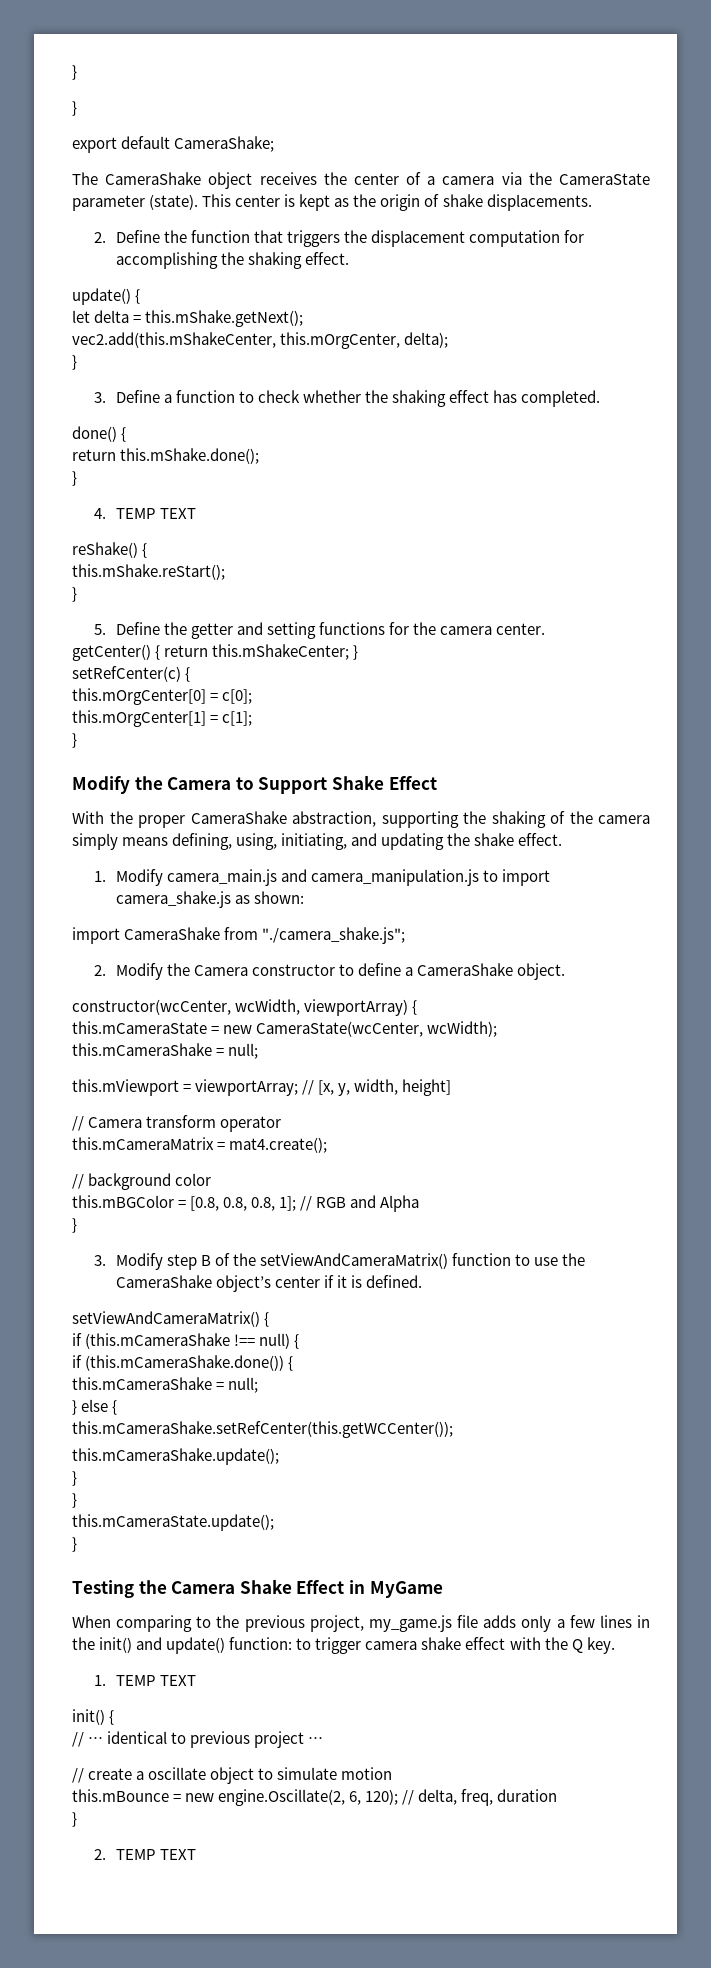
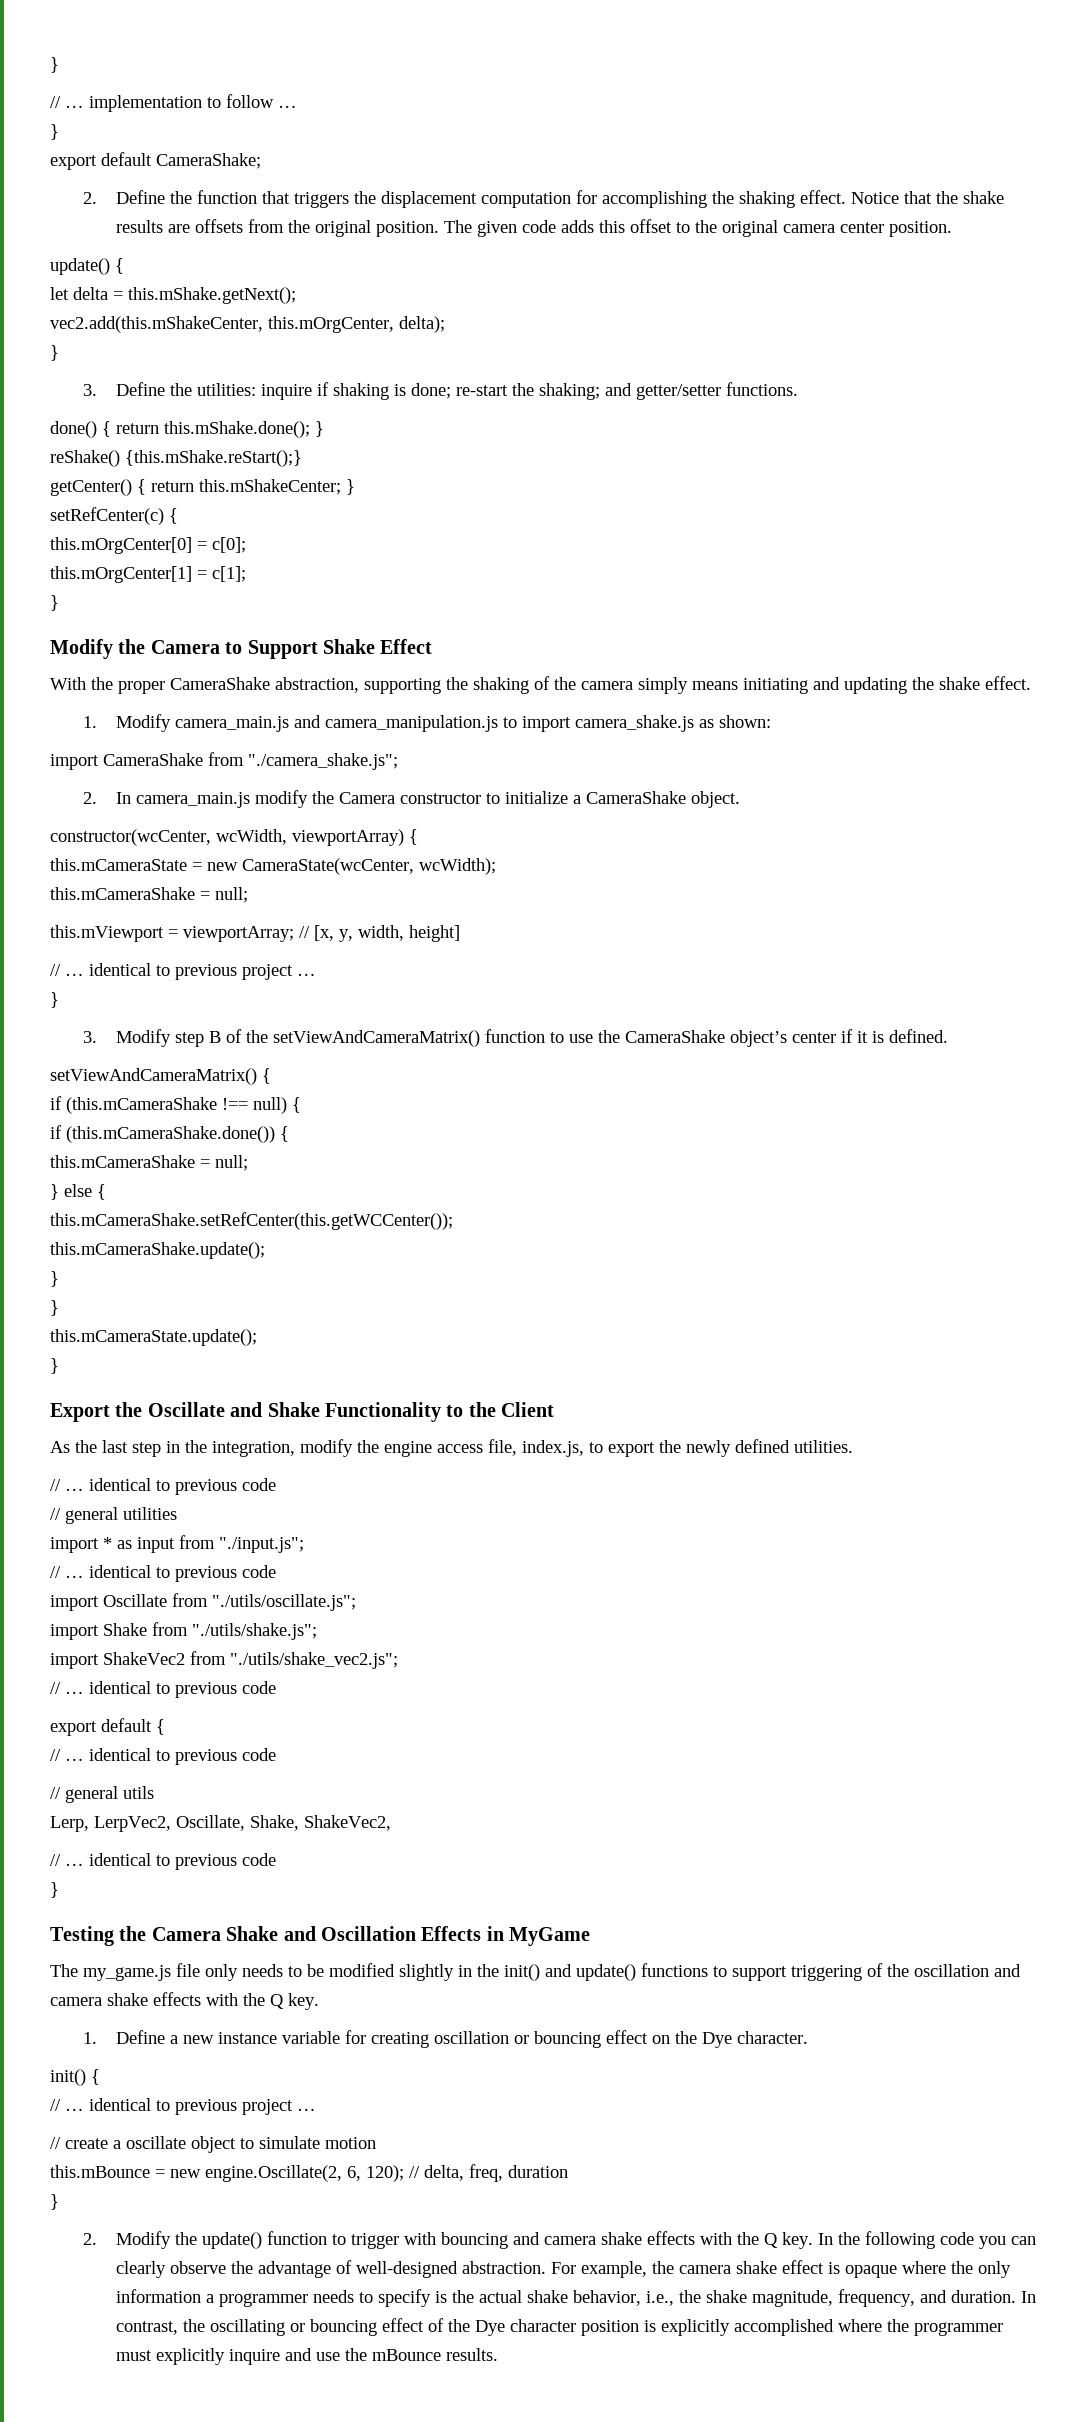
[72,65,77,80] [72,101,77,116] [72,136,275,153] [72,172,650,189] [72,194,592,211] } // } // export default CameraShake; // The CameraShake object receives the center of a camera via the CameraState parameter (state). This center is kept as the origin of shake displacements. -> [50,57,59,73] [50,94,297,112] [50,124,59,140] [50,152,261,170] } // // … implementation to follow … // } // export default CameraShake;
(350, 258) none -> [850,191,1004,204] [115,219,952,237] Notice that the shake results are offsets from the original position. The given code adds this offset to the original camera center position.
[163,390,601,407] a function to check whether the shaking effect has completed. -> [169,382,798,400] the utilities: inquire if shaking is done; re-start the shaking; and getter/setter functions.
(127, 434) // -> (111, 429) none
[72,471,77,486] [93,508,196,519] [72,542,148,558] [72,564,225,580] [72,587,77,602] [93,622,546,639] // } // 4. TEMP TEXT // reShake() { // this.mShake.reStart(); // } // 5. Define the getter and setting functions for the camera center. -> [315,421,324,437] [50,450,302,467] } // reShake() {this.mShake.reStart();}
[172,833,348,850] defining, using, initiating, -> [743,678,808,694] initiating
[115,963,163,980] Modify -> [115,790,308,808] In camera_main.js modify
[358,963,402,976] define -> [504,791,568,804] initialize
[88,1115,282,1132] [72,1137,328,1153] [72,1173,212,1190] [72,1195,420,1212] Camera transform operator // this.mCameraMatrix = mat4.create(); // // background color // this.mBGColor = [0.8, 0.8, 0.8, 1]; // RGB and Alpha -> [65,963,316,980] … identical to previous project …
(77, 1544) none -> [50,1402,555,1422] [50,1439,853,1457] [50,1478,276,1495] [50,1507,177,1524] [50,1535,304,1553] [50,1565,276,1582] [50,1593,356,1611] [50,1622,317,1640] [50,1651,398,1669] [50,1681,276,1698] [50,1718,165,1736] [50,1748,276,1765] [50,1786,154,1803] [50,1815,391,1832] [50,1853,276,1870] [50,1882,59,1898] // Export the Oscillate and Shake Functionality to the Client // As the last step in the integration, modify the engine access file, index.js, to export the newly defined utilities. // // … identical to previous code // // general utilities // import * as input from "./input.js"; // // … identical to previous code // import Oscillate from "./utils/oscillate.js"; // import Shake from "./utils/shake.js"; // import ShakeVec2 from "./utils/shake_vec2.js"; // // … identical to previous code // export default { // // … identical to previous code // // general utils // Lerp, LerpVec2, Oscillate, Shake, ShakeVec2, // // … identical to previous code // }
[296,1580,345,1594] Effect -> [283,1926,482,1941] and Oscillation Effects
[72,1615,632,1632] When comparing to the previous project, my_game.js file adds only a few lines -> [50,1963,454,1981] The my_game.js file only needs to be modified slightly
[229,1637,506,1654] function: to trigger camera shake effect -> [641,1963,1021,1981] [50,1992,201,2006] functions to support triggering of the oscillation and camera shake effects
[115,1675,196,1686] TEMP TEXT -> [115,2030,808,2048] Define a new instance variable for creating oscillation or bouncing effect on the Dye character.
[115,1849,196,1860] TEMP TEXT -> [115,2231,1036,2249] [115,2260,1011,2278] [115,2289,1036,2307] [115,2318,1003,2336] [115,2348,498,2365] Modify the update() function to trigger with bouncing and camera shake effects with the Q key. In the following code you can clearly observe the advantage of well-designed abstraction. For example, the camera shake effect is opaque where the only information a programmer needs to specify is the actual shake behavior, i.e., the shake magnitude, frequency, and duration. In contrast, the oscillating or bouncing effect of the Dye character position is explicitly accomplished where the programmer must explicitly inquire and use the mBounce results.

